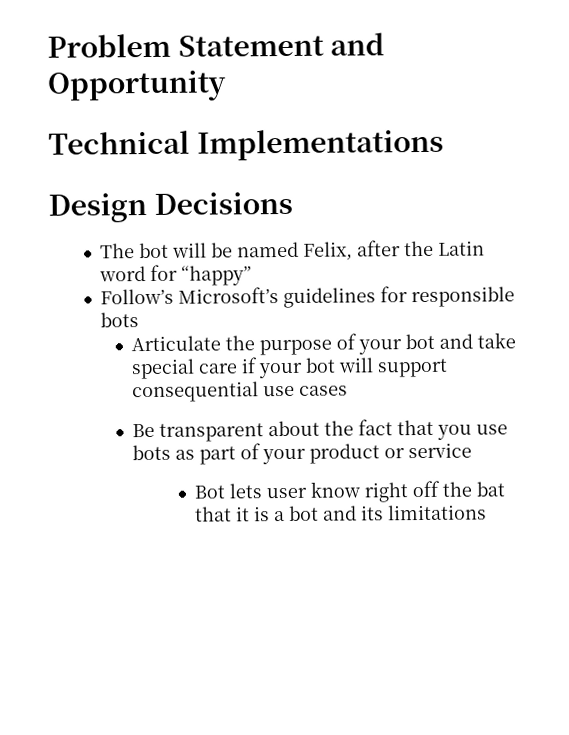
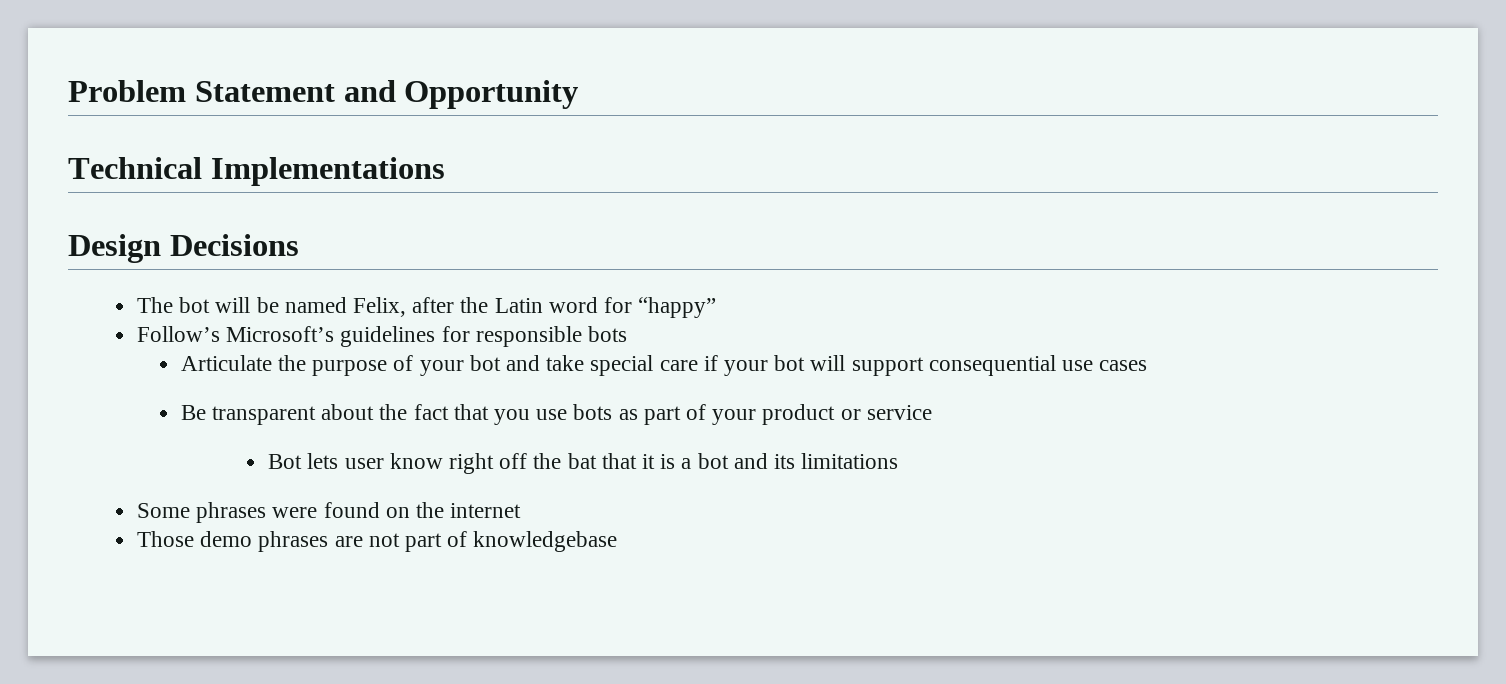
(488, 512) none -> [137,502,522,523] [137,531,618,552] // Some phrases were found on the internet // Those demo phrases are not part of knowledgebase

